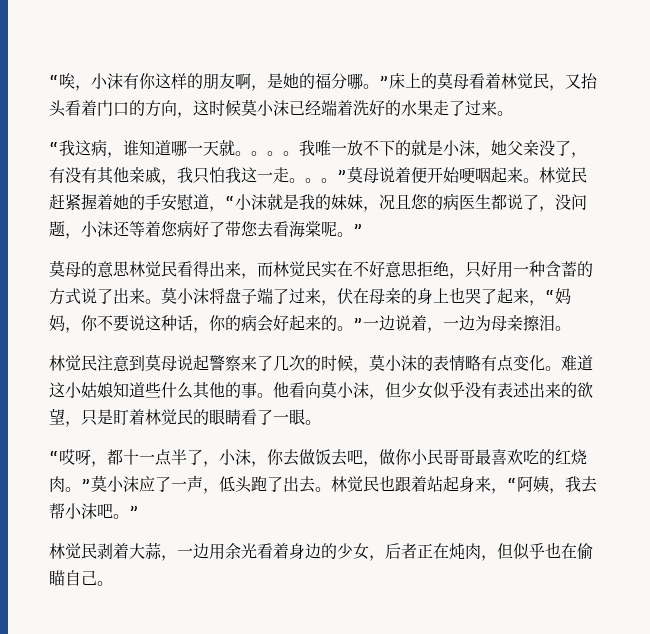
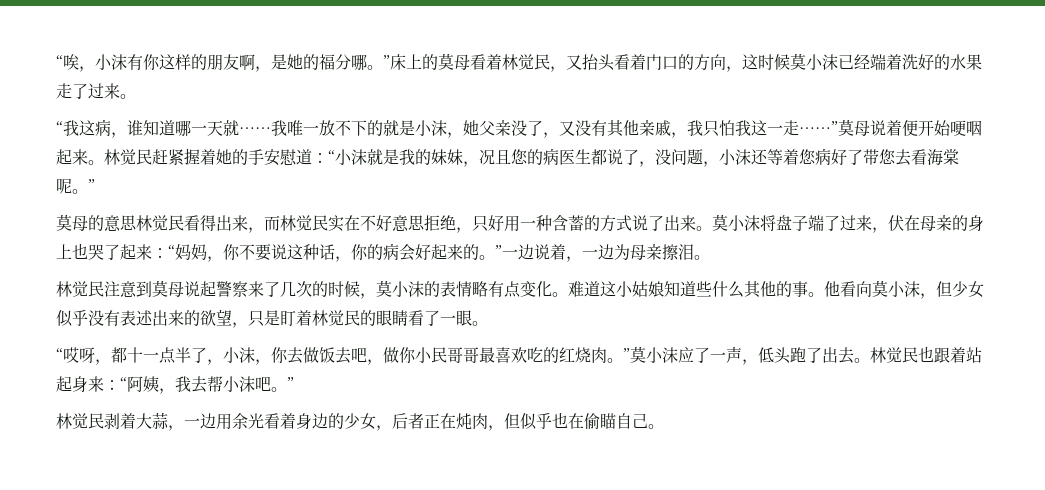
[235,151,299,156] 。。。。 -> [239,127,271,134] ……
[49,167,65,183] 有 -> [559,121,575,136] 又
[289,170,347,183] 。。。” -> [799,121,838,134] ……”
[209,206,225,212] ， -> [312,153,328,163] ：
[529,300,545,306] ， -> [152,248,168,258] ：
[491,488,507,494] ， -> [104,380,120,390] ：

